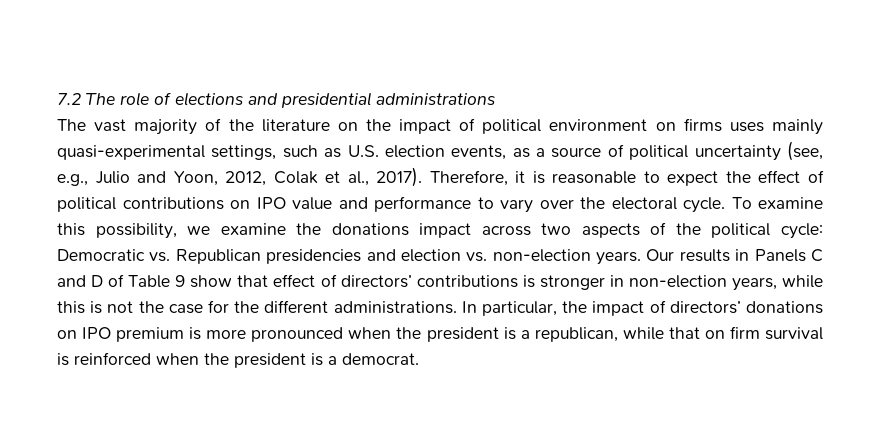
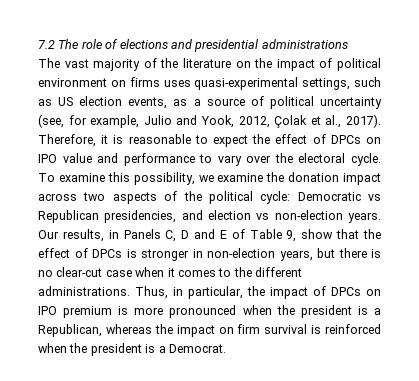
[771,119,823,135] mainly -> (191, 83) none
[347,145,379,157] U.S. -> [58,97,74,106] US
[57,171,318,186] e.g., Julio and Yoon, 2012, Colak -> [68,115,308,128] for example, Julio and Yook, 2012, Çolak
[57,197,224,212] political contributions -> [330,135,361,144] DPCs
[331,223,409,236] donations -> [288,172,340,182] donation
[149,249,362,264] vs. Republican presidencies -> [368,194,381,201] [38,210,177,223] vs Republican presidencies,
[466,252,488,262] vs. -> [256,213,270,220] vs
[679,249,730,262] results -> [62,229,104,242] results,
[810,249,823,262] [57,275,104,287] C and D -> [165,229,227,242] C, D and E
[175,275,186,287] 9 -> [286,230,297,242] 9,
[273,274,518,288] effect of directors’ contributions -> [363,229,381,239] [38,248,122,258] the effect of DPCs
[782,275,823,288] [57,300,229,314] while this is not the case for -> [317,248,381,258] [38,267,232,277] but there is no clear-cut case when it comes to
[461,301,477,313] In -> [135,286,183,299] Thus, in
[669,301,824,314] directors’ donations -> [331,287,361,296] DPCs
[534,327,700,342] republican, while that -> [38,324,215,337] Republican, whereas the impact
[342,353,419,365] democrat. -> [168,344,226,353] Democrat.

